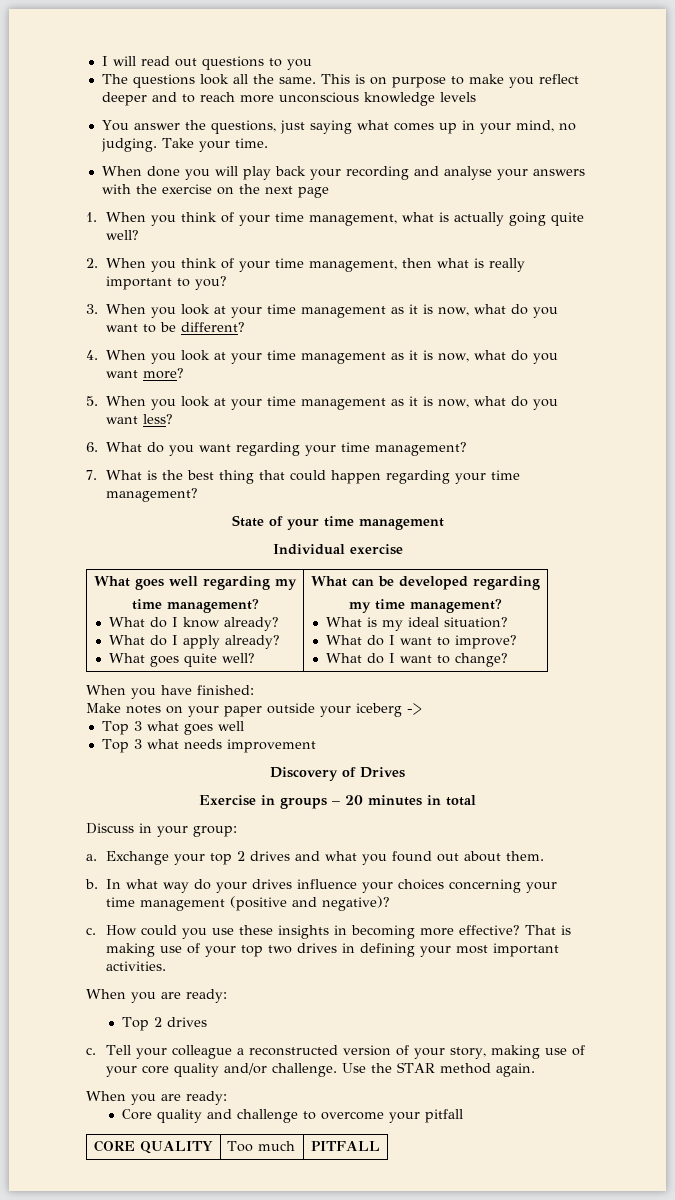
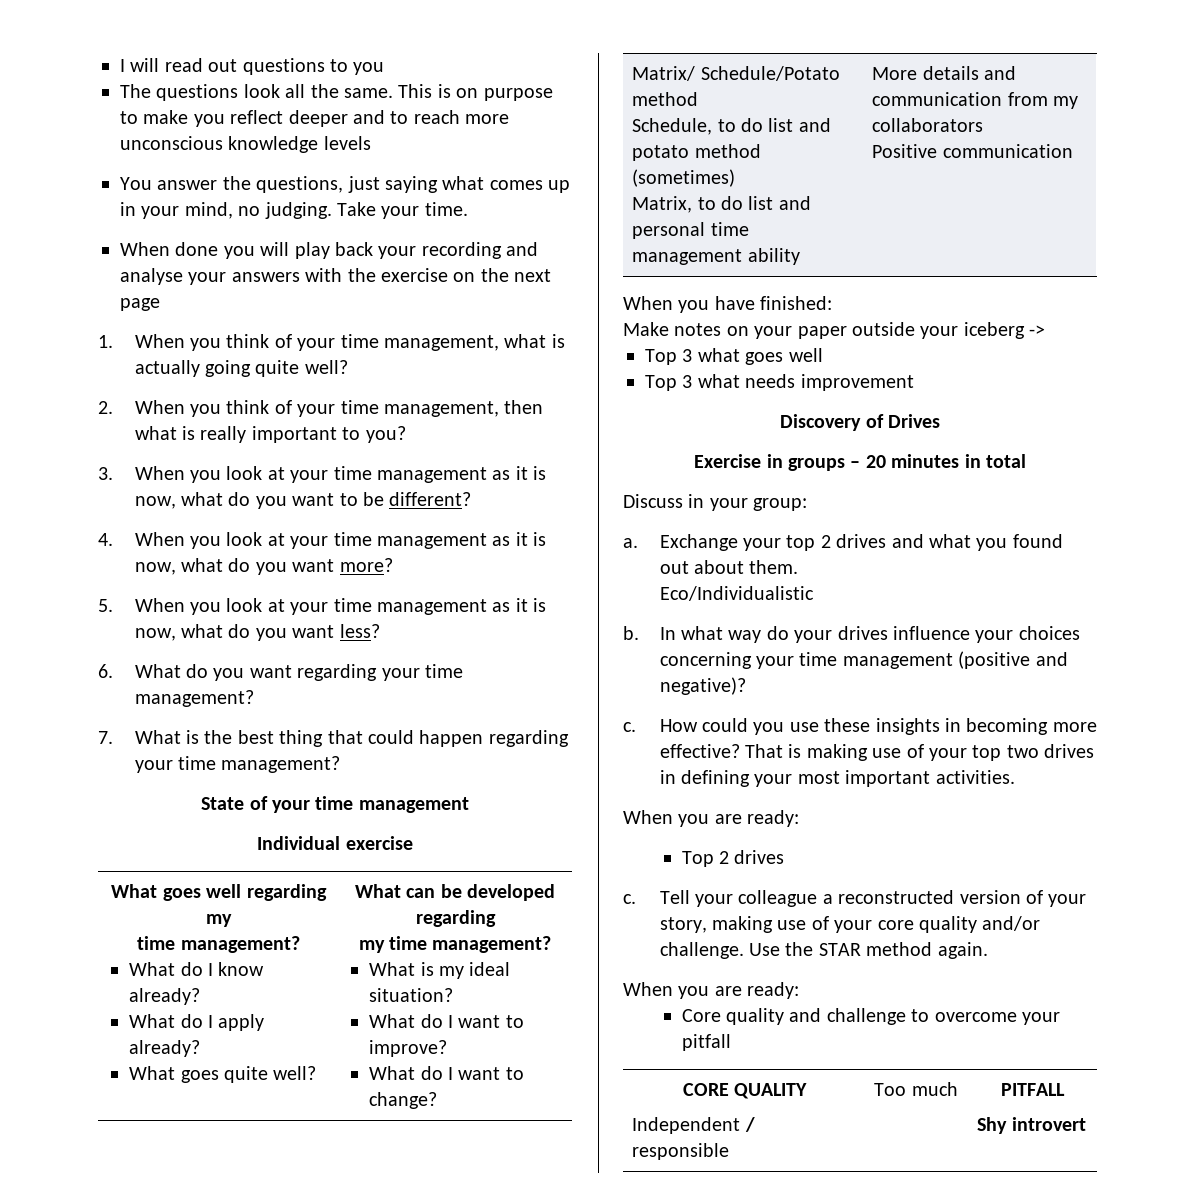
(508, 660) none -> [632,66,840,81] [632,92,699,106] [632,118,831,135] [632,144,761,161] [632,169,736,187] [632,196,811,213] [632,222,749,239] [632,248,800,265] [872,66,1017,80] [872,92,1079,109] [872,118,984,132] [872,144,1073,158] // Matrix/ Schedule/Potato method // Schedule, to do list and potato method (sometimes) // Matrix, to do list and personal time management ability | More details and communication from my collaborators // Positive communication
(544, 856) none -> [659,586,814,601] // Eco/Individualistic
(213, 1147) none -> [632,1117,755,1134] [632,1143,730,1160] // Independent / responsible
(381, 1146) none -> [977,1117,1086,1134] // Shy introvert

